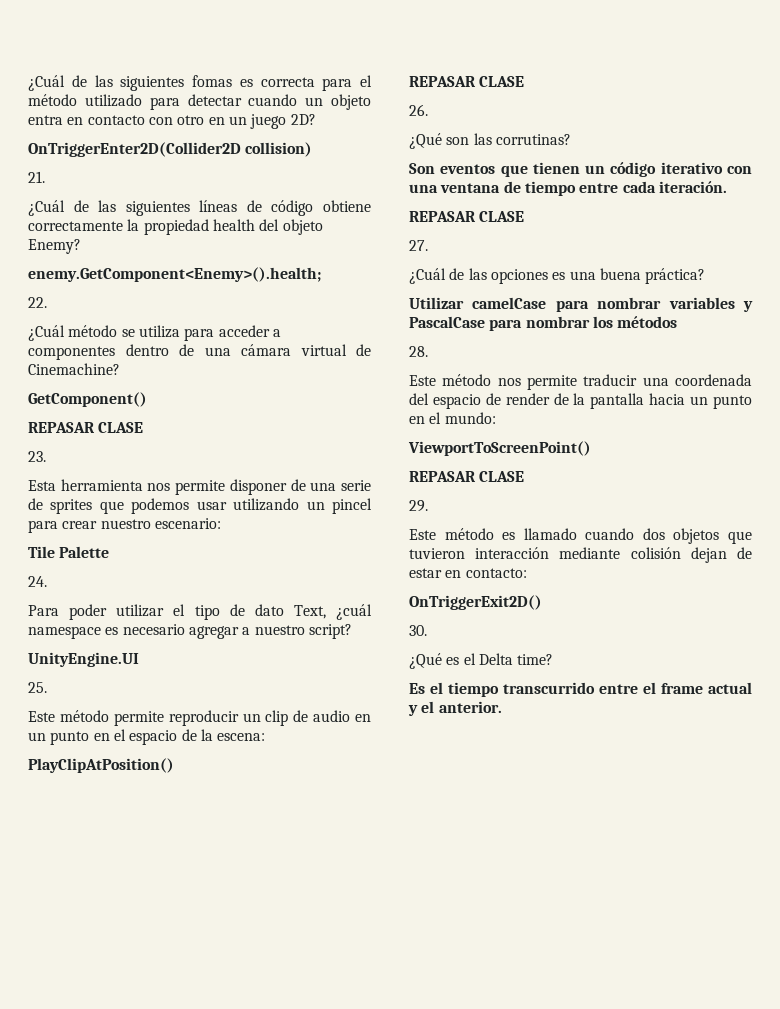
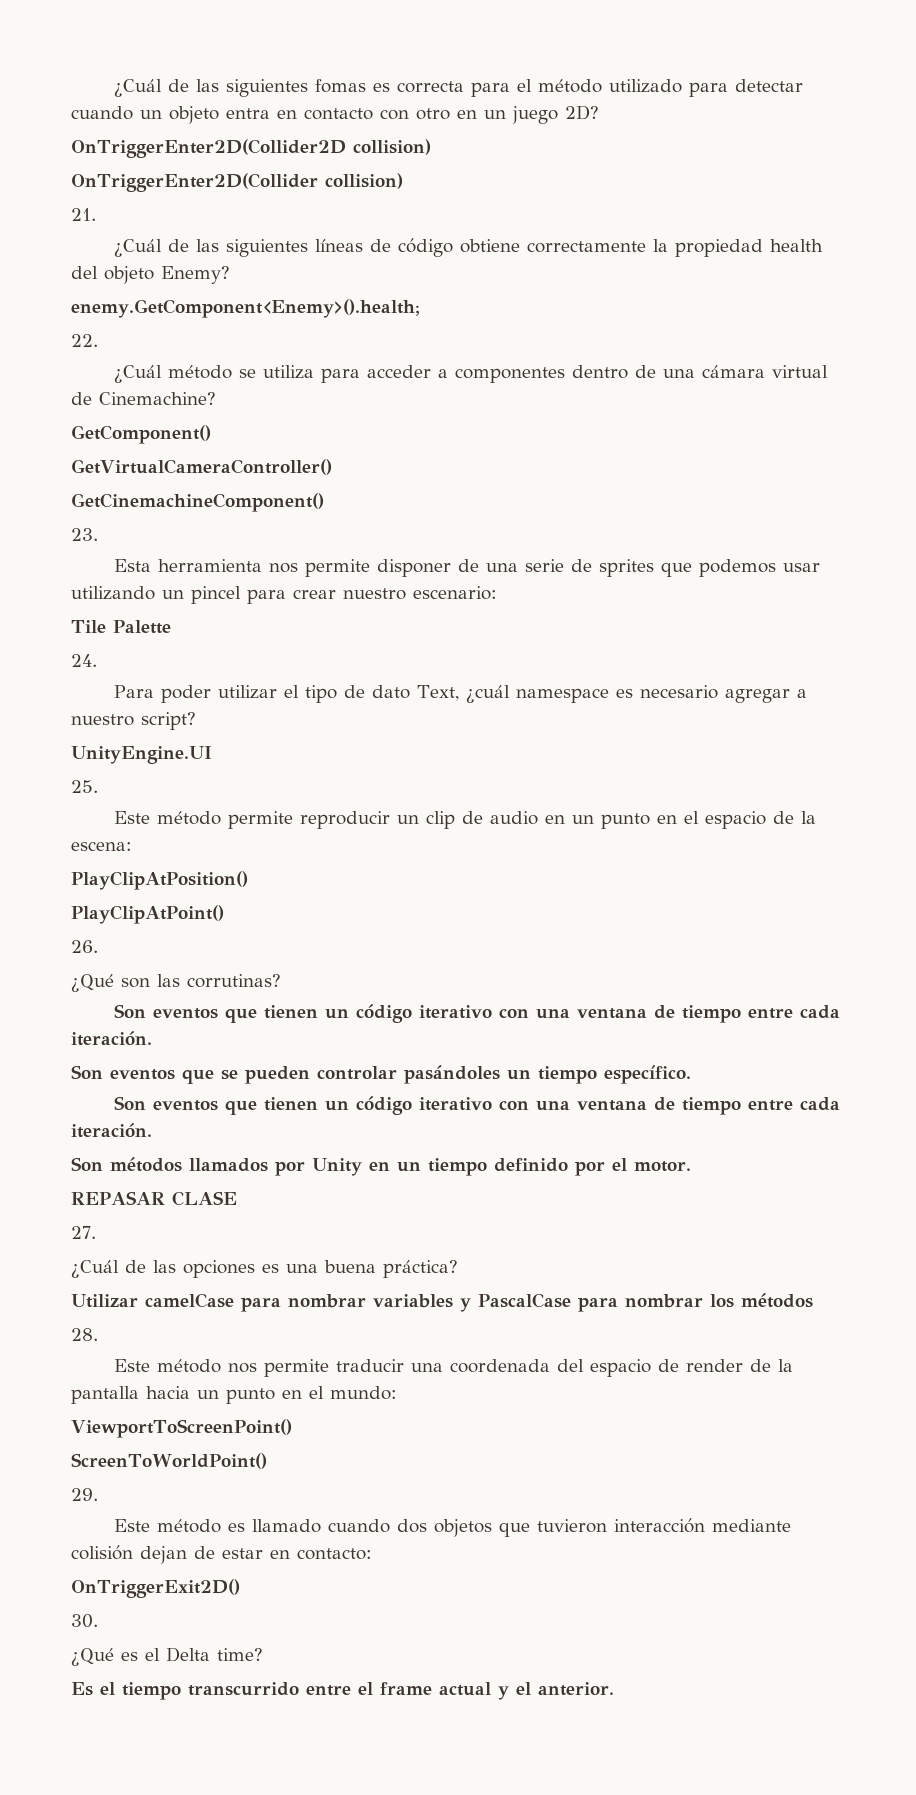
(313, 149) none -> [71,173,403,192] // OnTriggerEnter2D(Collider collision)
[28,422,144,433] REPASAR CLASE -> [71,459,332,475] [71,493,324,512] GetVirtualCameraController() // GetCinemachineComponent()
[409,76,525,87] REPASAR CLASE -> [71,905,224,924] PlayClipAtPoint()
(727, 187) none -> [71,1065,691,1084] [114,1096,841,1115] [71,1123,152,1138] [71,1157,691,1176] // Son eventos que se pueden controlar pasándoles un tiempo específico. // Son eventos que tienen un código iterativo con una ventana de tiempo entre cada iteración. // Son métodos llamados por Unity en un tiempo definido por el motor.
[409,471,525,482] REPASAR CLASE -> [71,1453,267,1469] ScreenToWorldPoint()

